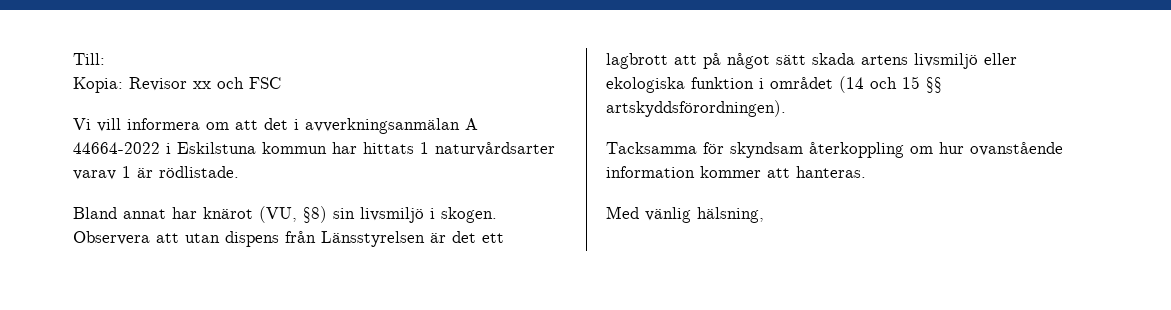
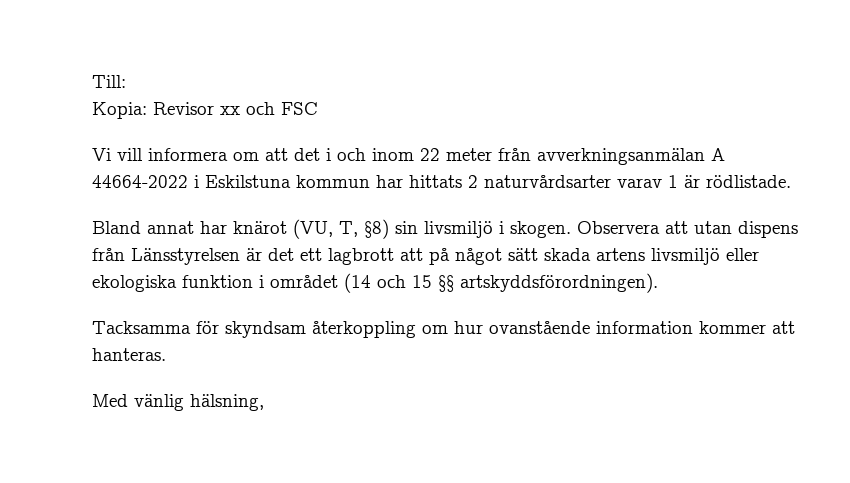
(299, 124) none -> [337,148,531,161] och inom 22 meter från
[420,142,429,154] 1 -> [468,175,478,188] 2
(297, 214) none -> [339,221,358,237] T,

